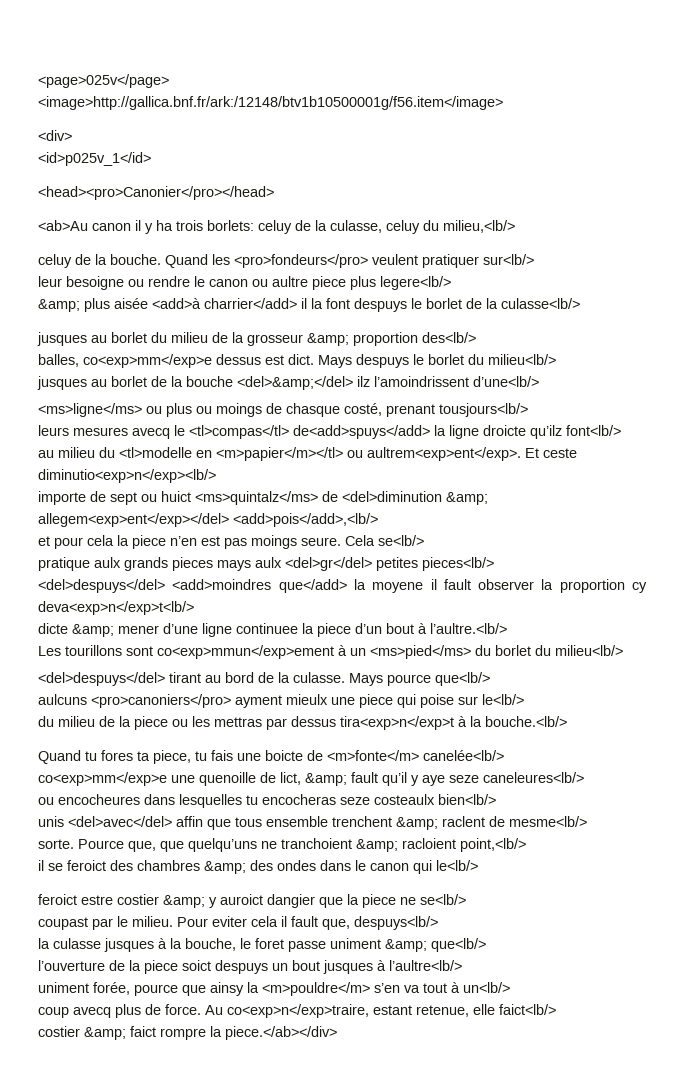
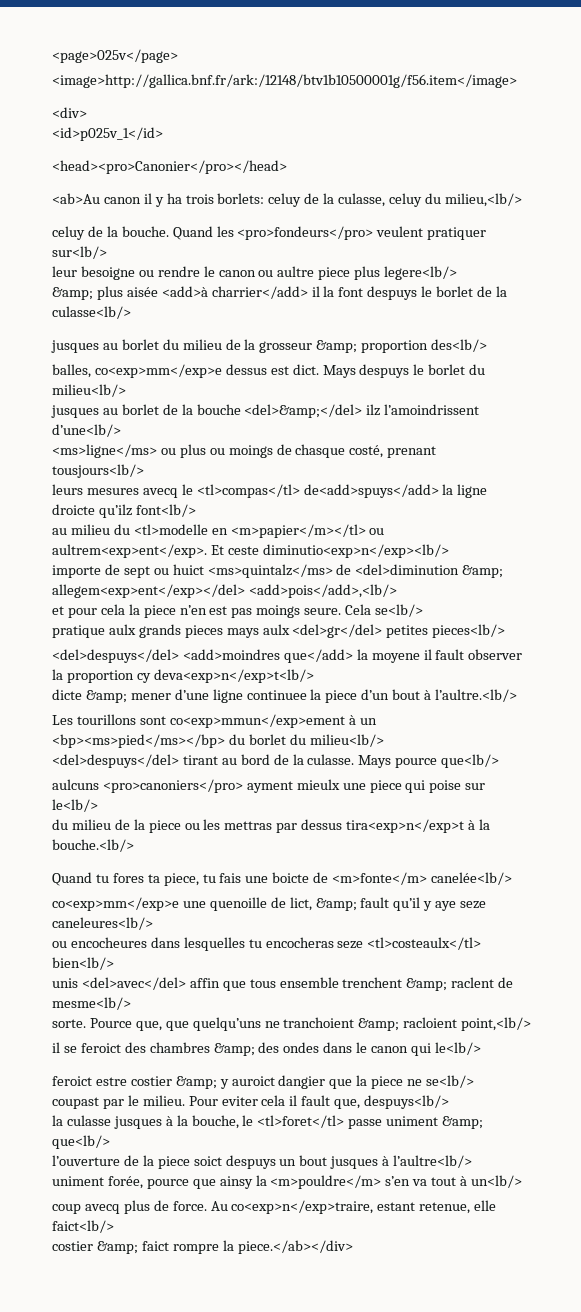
[370,645,471,659] <ms>pied</ms> -> [52,734,225,748] <bp><ms>pied</ms></bp>
[374,794,435,805] costeaulx -> [367,937,482,950] <tl>costeaulx</tl>
[255,938,284,949] foret -> [257,1115,345,1128] <tl>foret</tl>

